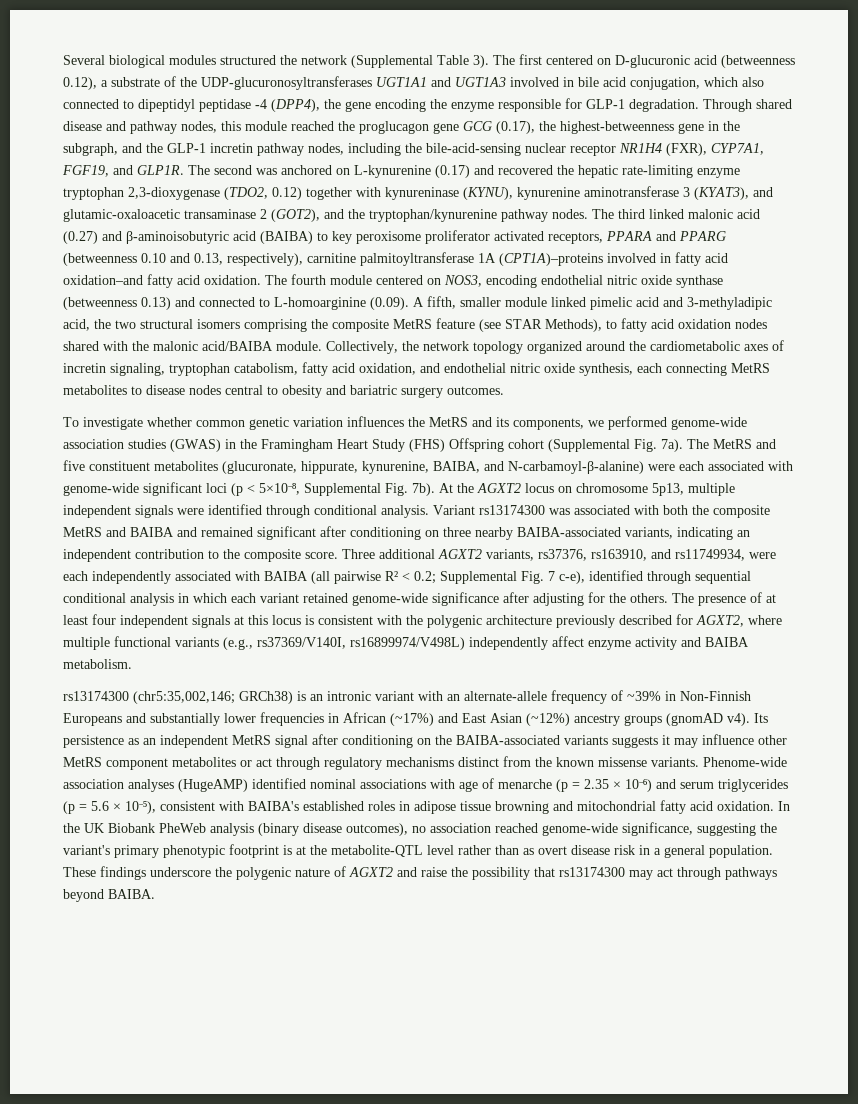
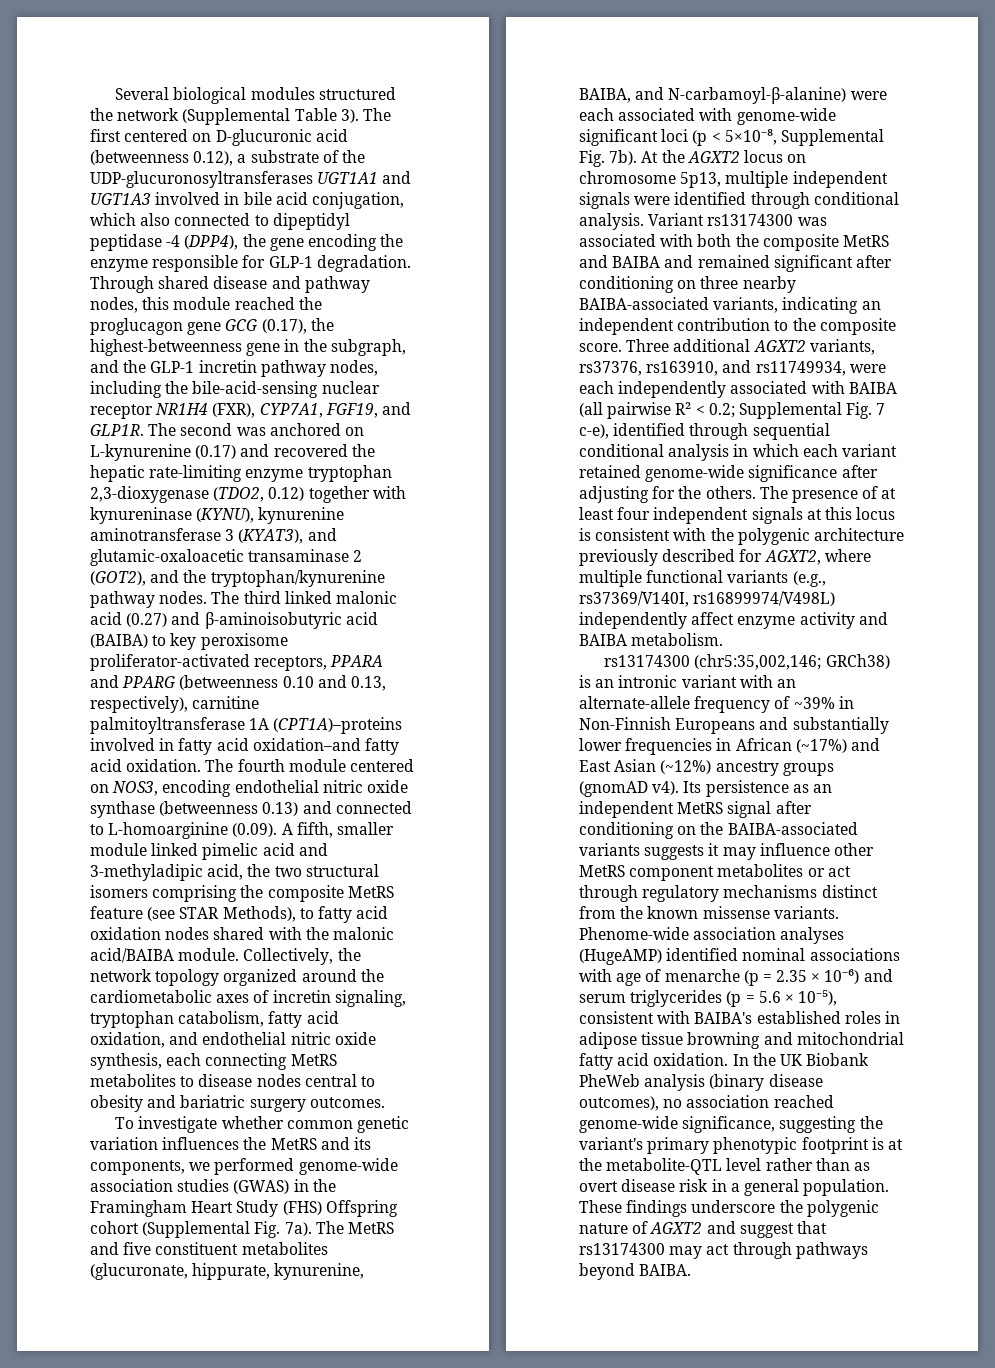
[425,230,544,244] proliferator activated -> [90,654,250,671] proliferator-activated
[421,867,530,880] raise the possibility -> [739,1223,794,1238] suggest

